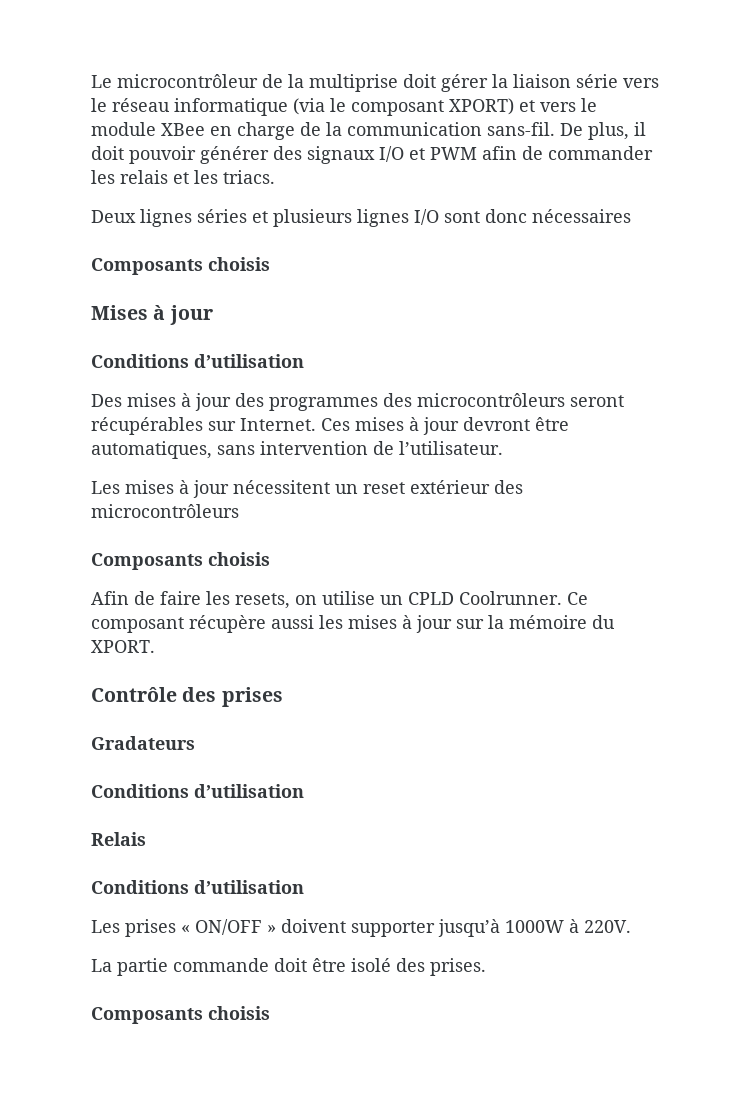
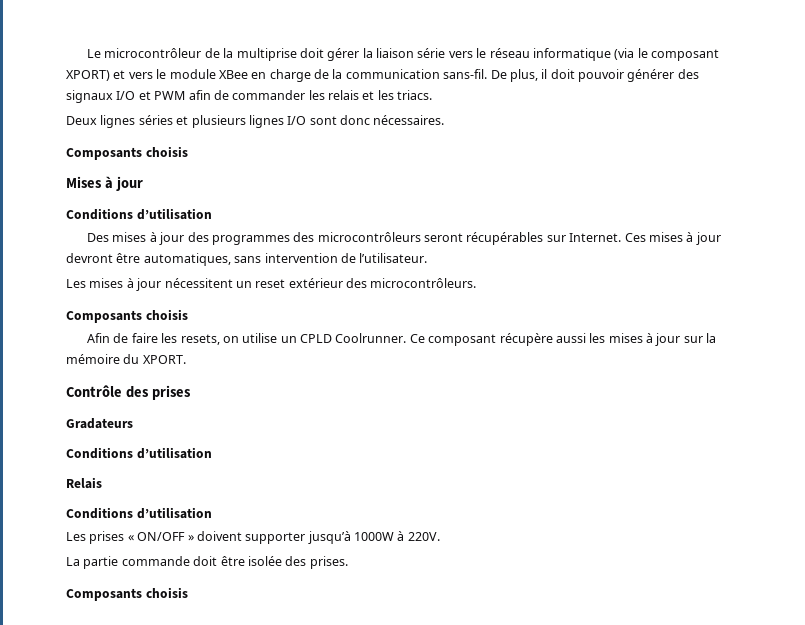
[532,209,631,223] nécessaires -> [373,115,445,125] nécessaires.
[91,504,239,518] microcontrôleurs -> [370,278,477,288] microcontrôleurs.
[351,958,391,972] isolé -> [247,556,282,566] isolée

